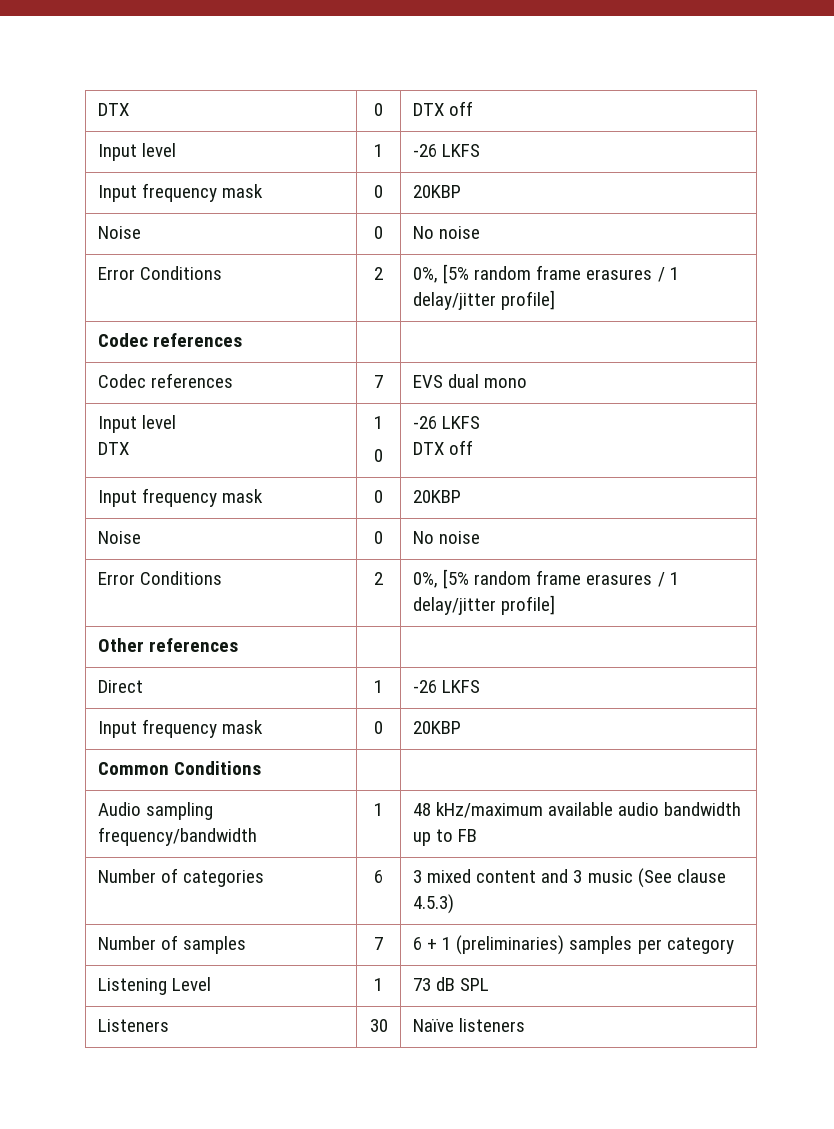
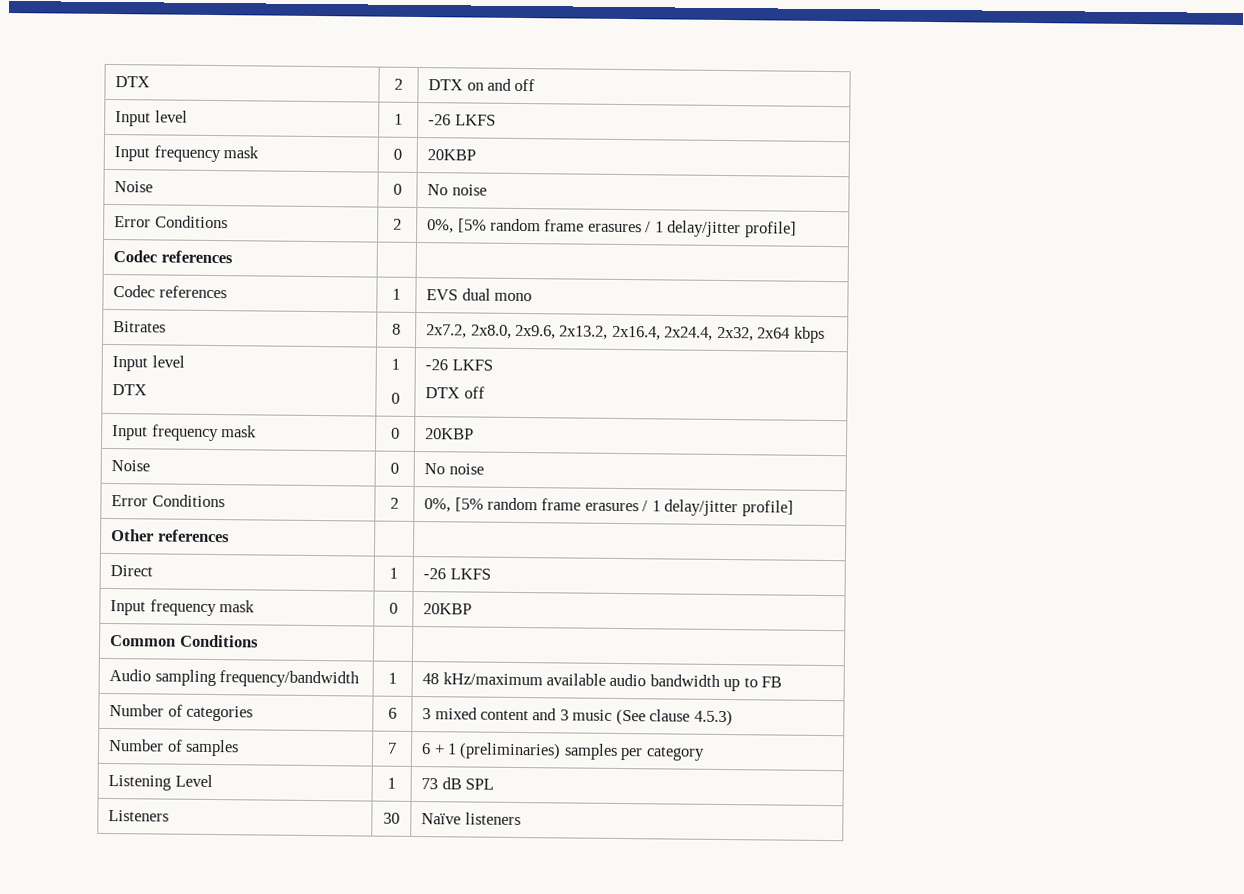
[97,103,129,116] [374,103,383,116] [412,103,444,116] DTX | 0 | DTX -> [115,76,151,88] [394,78,403,90] [428,78,512,91] DTX | 2 | DTX on and
[374,375,383,388] 7 -> [392,288,401,300] 1
(528, 383) none -> [113,321,167,333] [392,323,401,335] [426,324,825,343] // Bitrates | 8 | 2x7.2, 2x8.0, 2x9.6, 2x13.2, 2x16.4, 2x24.4, 2x32, 2x64 kbps

